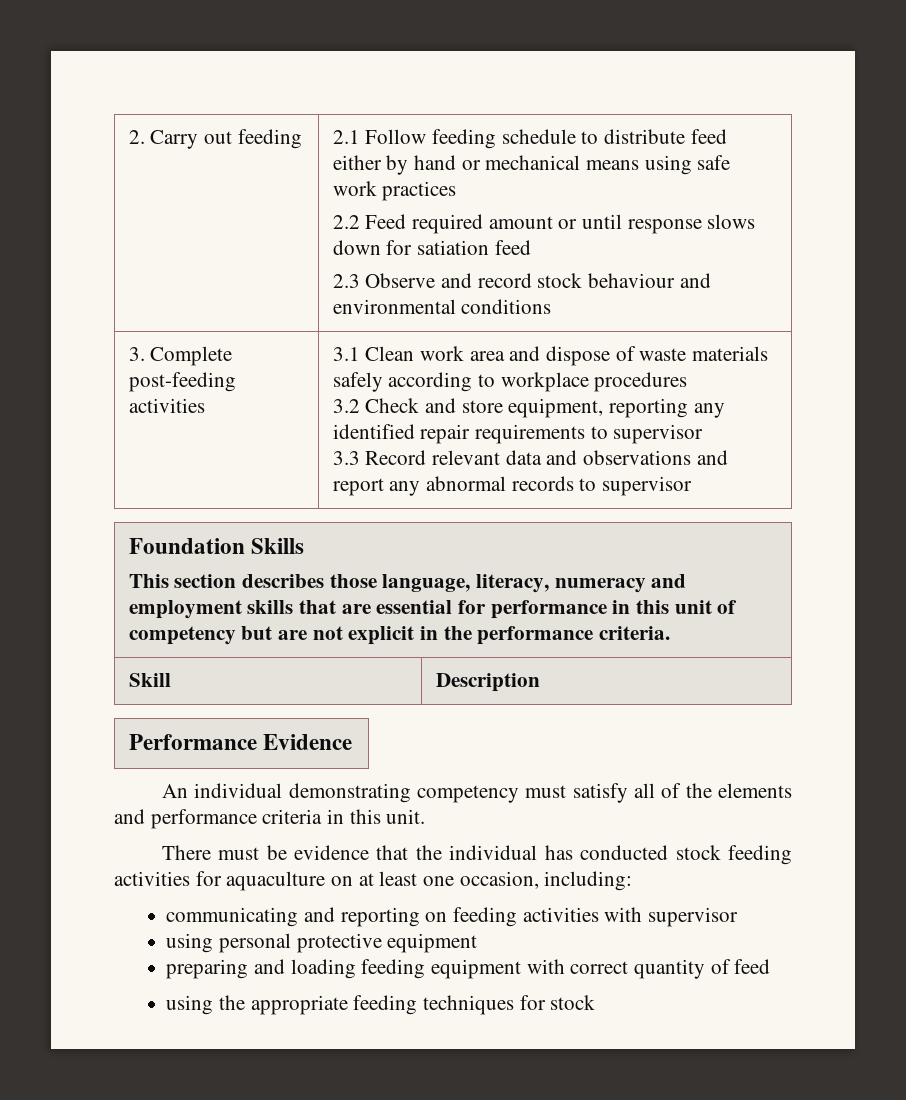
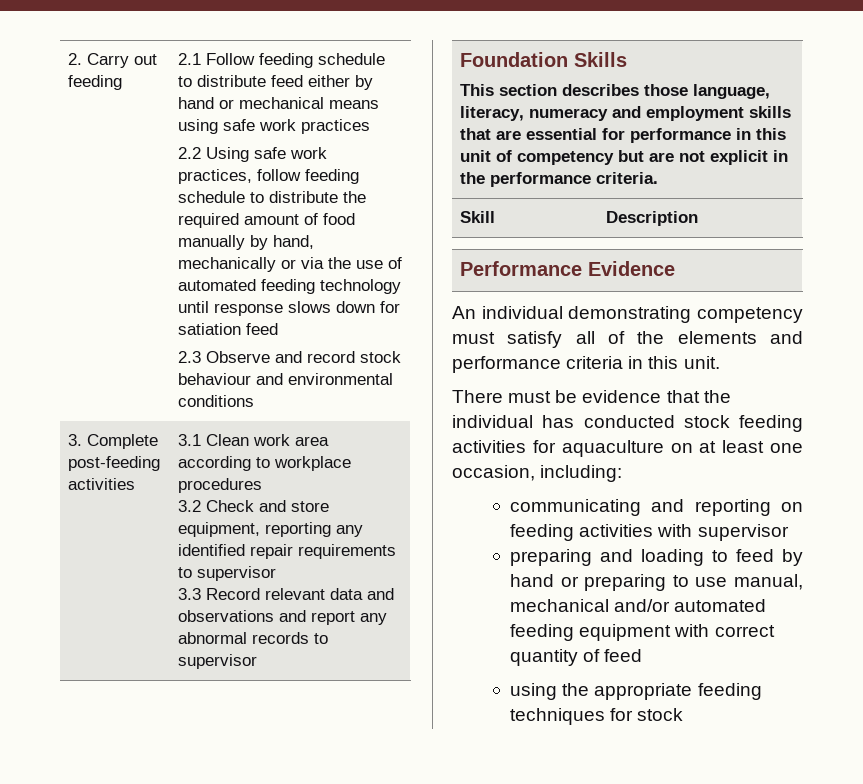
[365,214,578,234] Feed required amount or -> [205,147,327,162] [177,169,359,184] [177,191,366,203] [177,213,355,228] [177,235,314,250] [177,257,402,272] [177,279,401,294] Using safe work practices, follow feeding schedule to distribute the required amount of food manually by hand, mechanically or via the use of automated feeding technology
[509,346,768,366] [332,372,383,392] and dispose of waste materials safely -> (329, 441) none
[166,933,478,953] // using personal protective equipment -> (789, 532) none
(356, 969) none -> [712,549,803,566] [510,574,803,591] [510,599,767,612] to feed by hand or preparing to use manual, mechanical and/or automated

